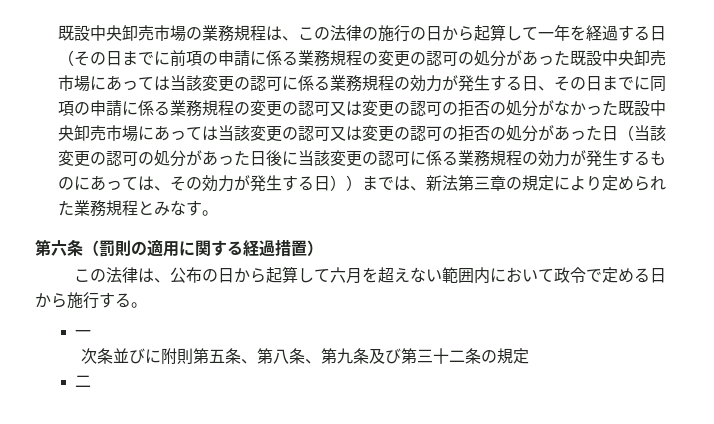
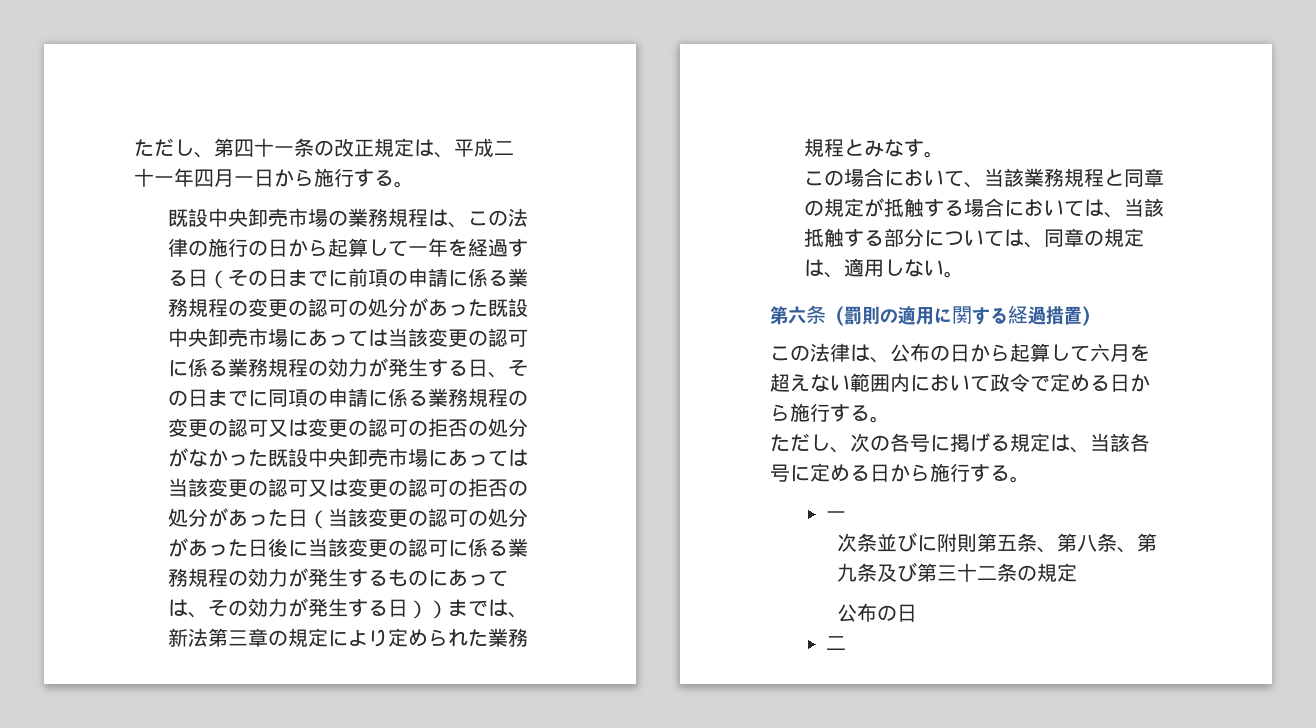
(57, 33) none -> [134,138,514,158] [134,168,414,188] ただし、第四十一条の改正規定は、平成二十一年四月一日から施行する。 //
(218, 213) none -> [803,168,1164,188] [803,198,1164,218] [803,228,1144,248] [803,258,964,278] // この場合において、当該業務規程と同章の規定が抵触する場合においては、当該抵触する部分については、同章の規定は、適用しない。
(147, 305) none -> [770,433,1150,453] [770,463,1030,483] // ただし、次の各号に掲げる規定は、当該各号に定める日から施行する。
(529, 356) none -> [837,603,918,622] // 公布の日

